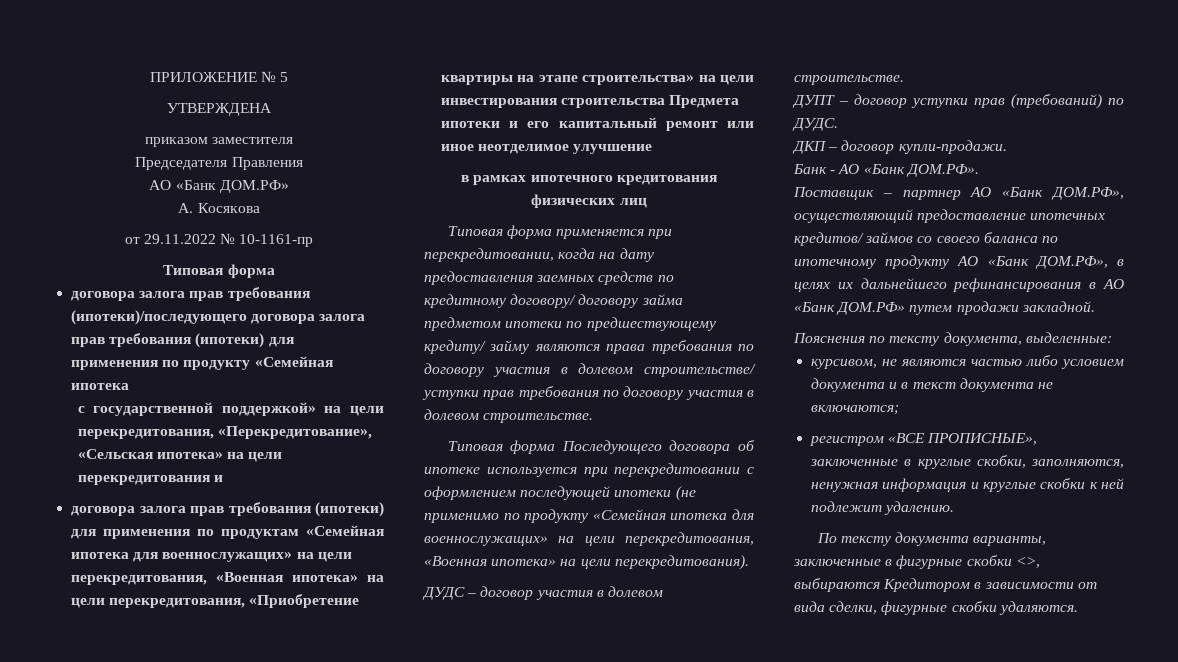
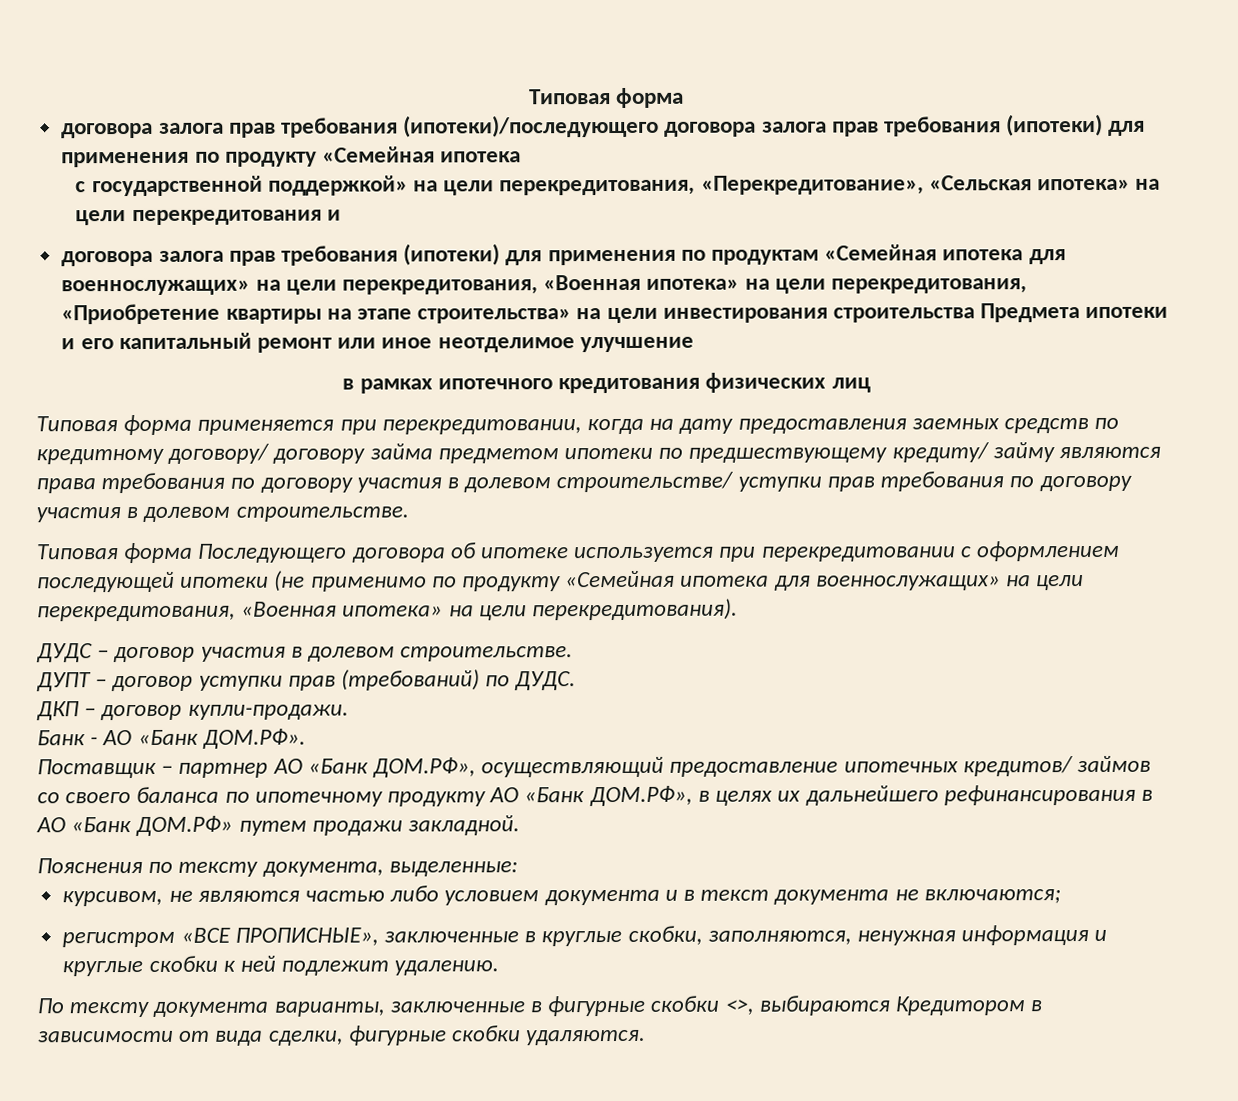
[149,71,289,82] [167,103,272,116] [144,137,294,147] [135,157,303,170] [149,180,289,193] [178,203,260,213] [124,233,314,247] ПРИЛОЖЕНИЕ № 5 // УТВЕРЖДЕНА // приказом заместителя // Председателя Правления // АО «Банк ДОМ.РФ» // А. Косякова // от 29.11.2022 № 10-1161-пр // -> (528, 97) none

